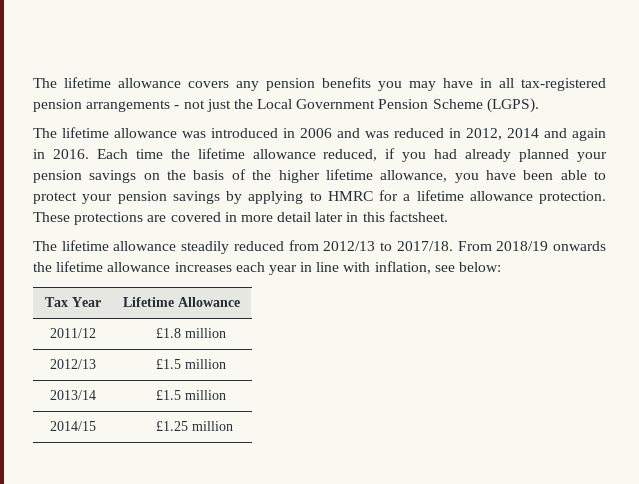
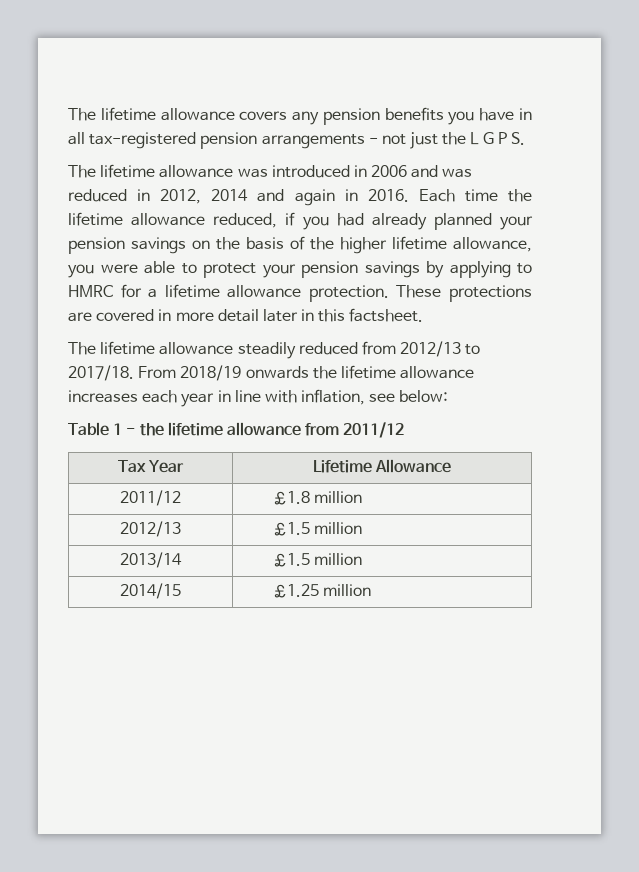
[409,81,436,91] may -> (475, 118) none
[257,98,539,113] Local Government Pension Scheme (LGPS). -> [470,132,526,145] L G P S.
[485,170,554,180] have been -> [100,264,138,273] were
(502, 267) none -> [68,422,405,438] // Table 1 - the lifetime allowance from 2011/12

